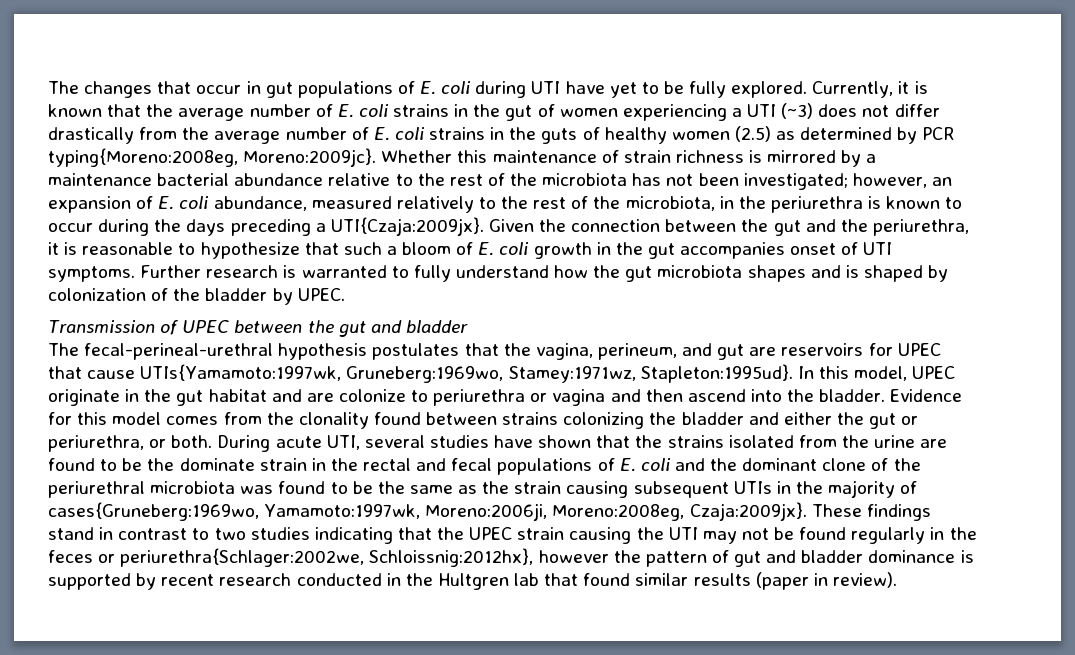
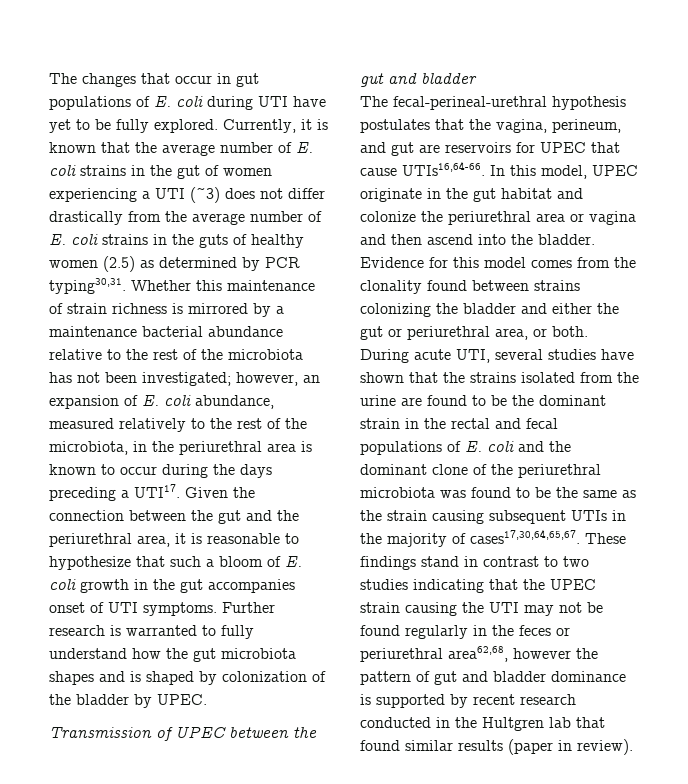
[48,148,377,167] typing{Moreno:2008eg, Moreno:2009jc}. -> [49,278,126,294] typing30,31.
[770,196,863,213] periurethra -> [179,441,296,455] periurethral area
[330,217,484,236] UTI{Czaja:2009jx}. -> [134,484,180,498] UTI17.
[872,219,969,236] periurethra, -> [49,533,170,547] periurethral area,
[140,364,793,383] UTIs{Yamamoto:1997wk, Gruneberg:1969wo, Stamey:1971wz, Stapleton:1995ud}. -> [402,161,485,176] UTIs16,64-66.
[306,389,526,406] are colonize to periurethra -> [360,211,565,225] colonize the periurethral area
[48,435,144,452] periurethra, -> [407,326,528,340] periurethral area,
[179,458,255,471] dominate -> [539,395,606,406] dominant
[48,502,807,521] cases{Gruneberg:1969wo, Yamamoto:1997wk, Moreno:2006ji, Moreno:2008eg, Czaja:2009jx}. -> [470,529,580,544] cases17,30,64,65,67.
[120,548,534,567] periurethra{Schlager:2002we, Schloissnig:2012hx}, -> [360,646,508,662] periurethral area62,68,

